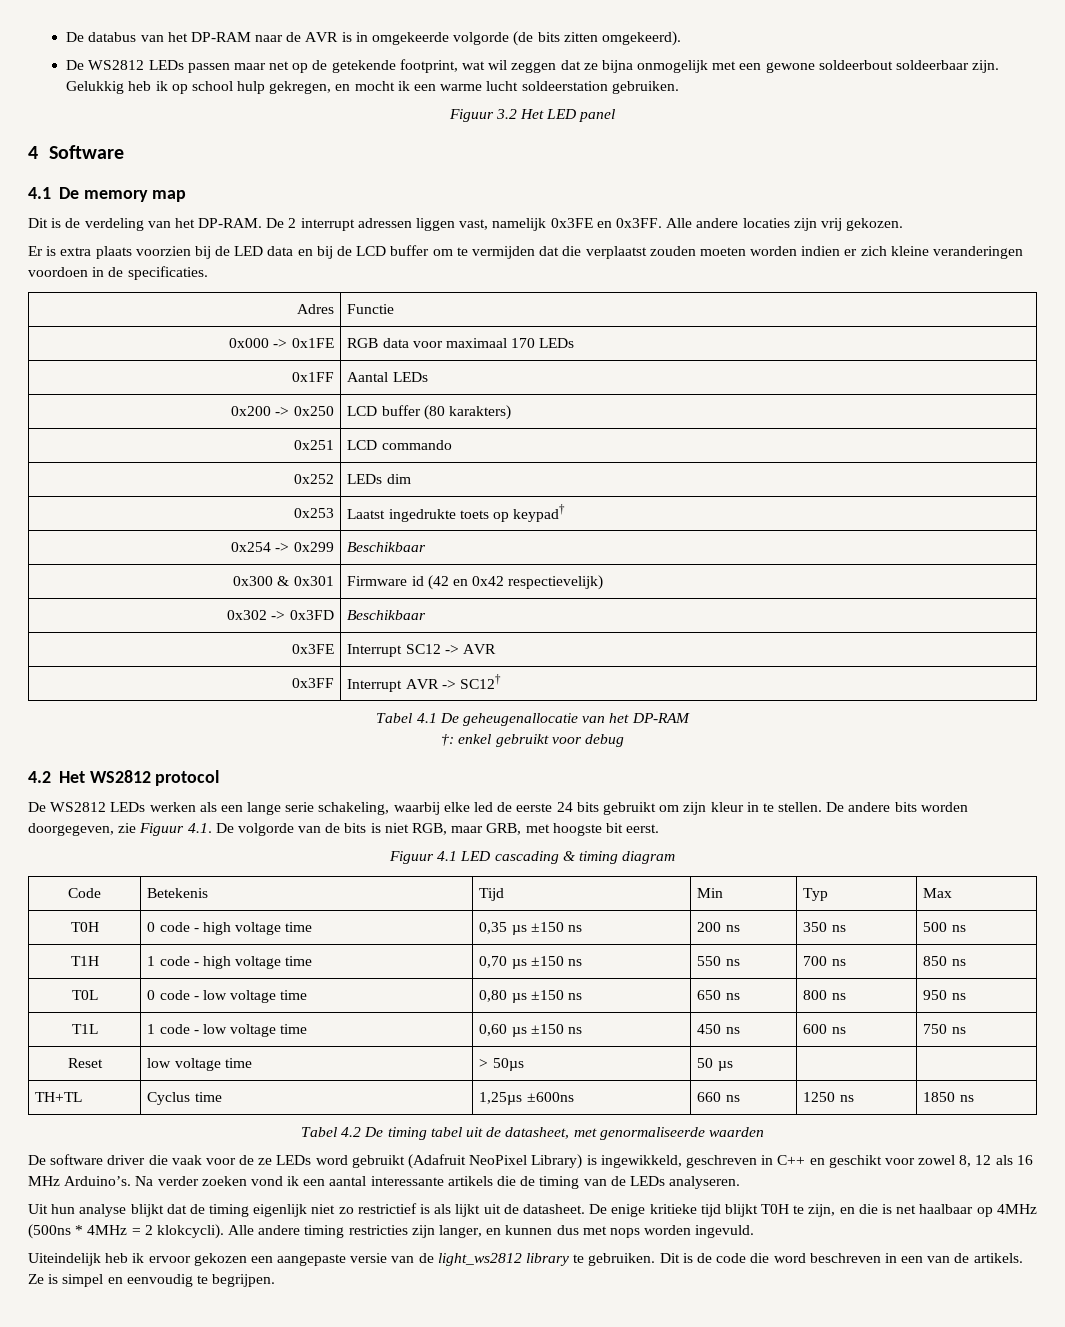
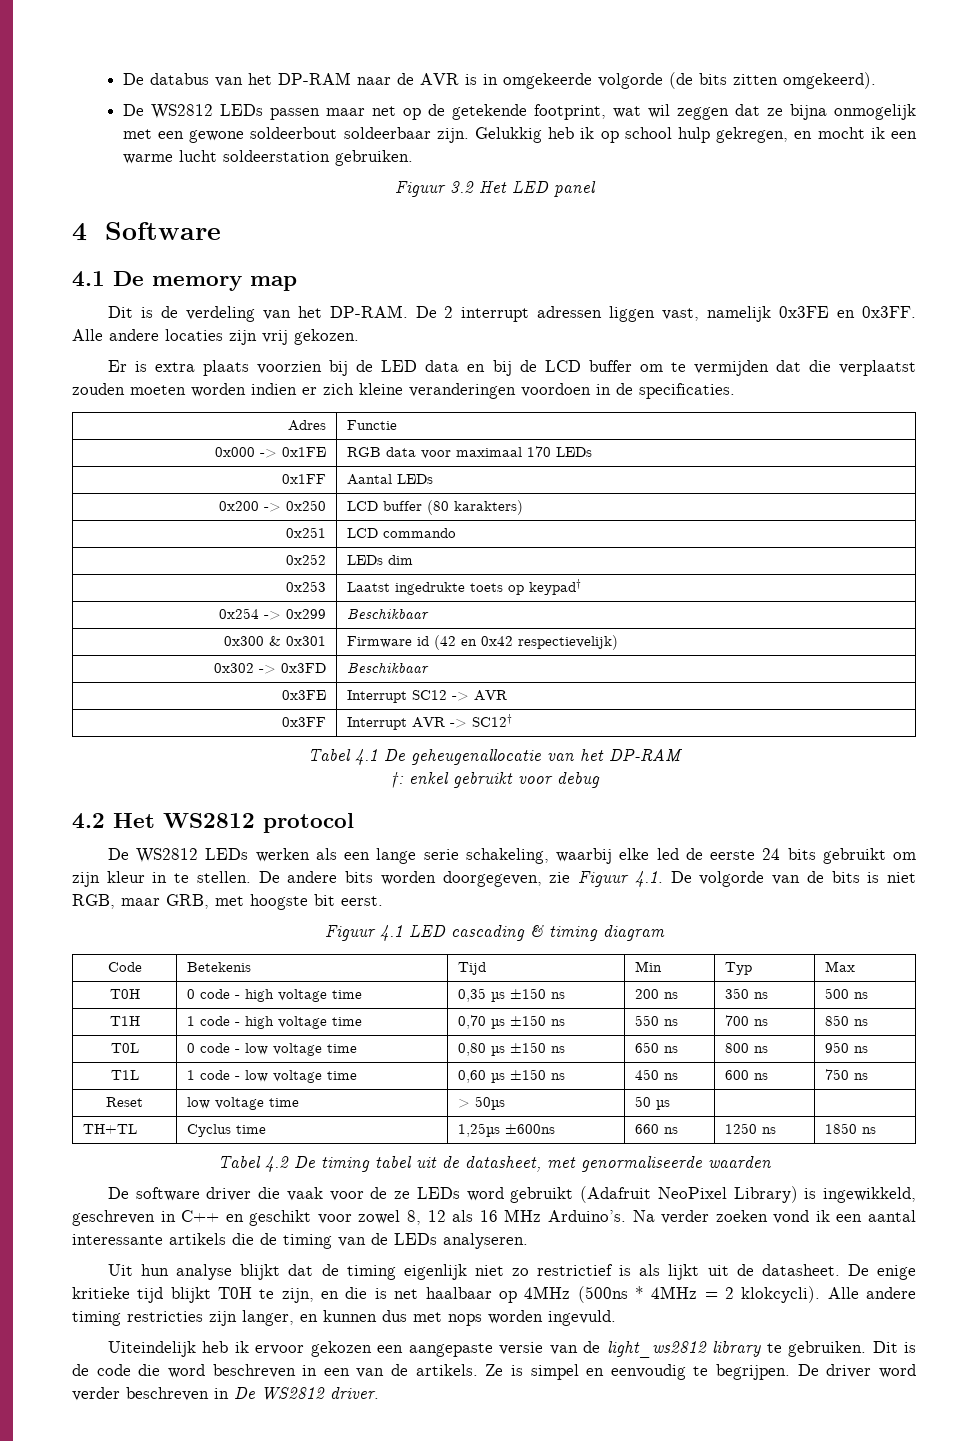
(276, 1280) none -> [797,1364,917,1378] [72,1387,379,1401] De driver word verder beschreven in De WS2812 driver.

